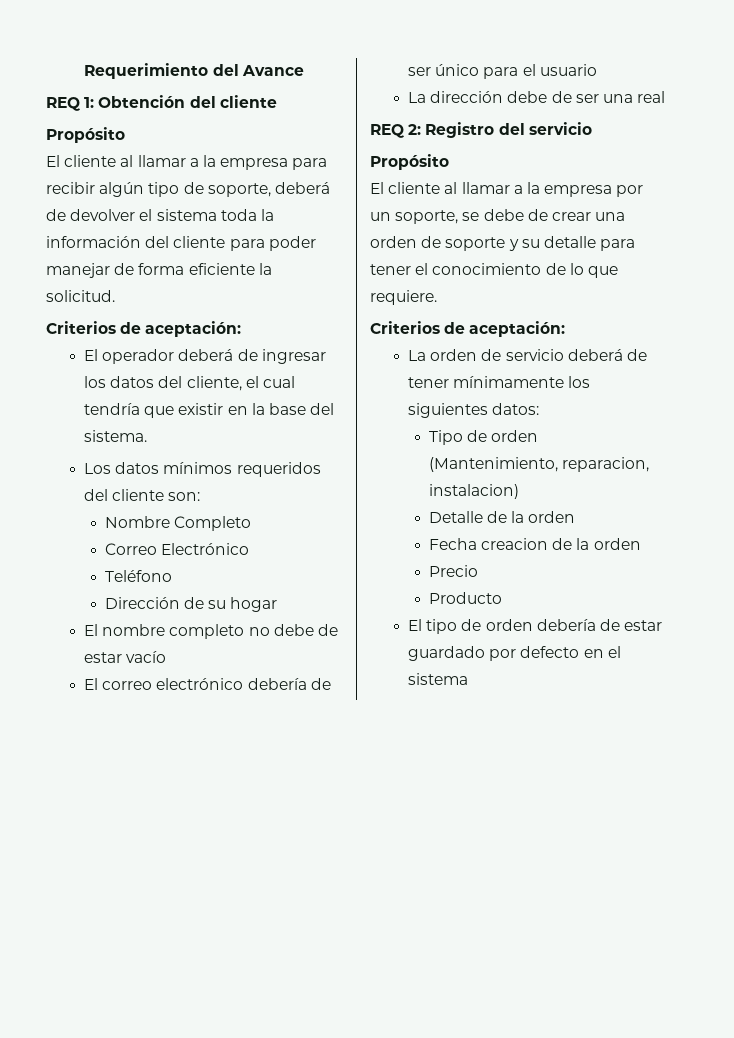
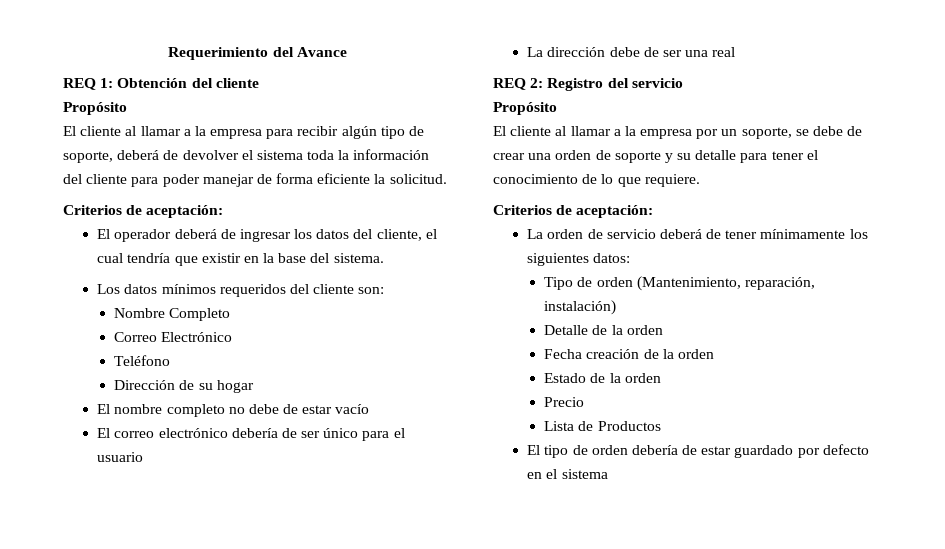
[562,457,650,472] [428,484,519,499] reparacion, instalacion) -> [745,277,816,290] [544,300,617,315] reparación, instalación)
[481,538,549,550] creacion -> [586,349,715,359] [544,373,587,383] creación de la orden // Estado
[428,592,502,604] Producto -> [544,421,661,431] Lista de Productos

